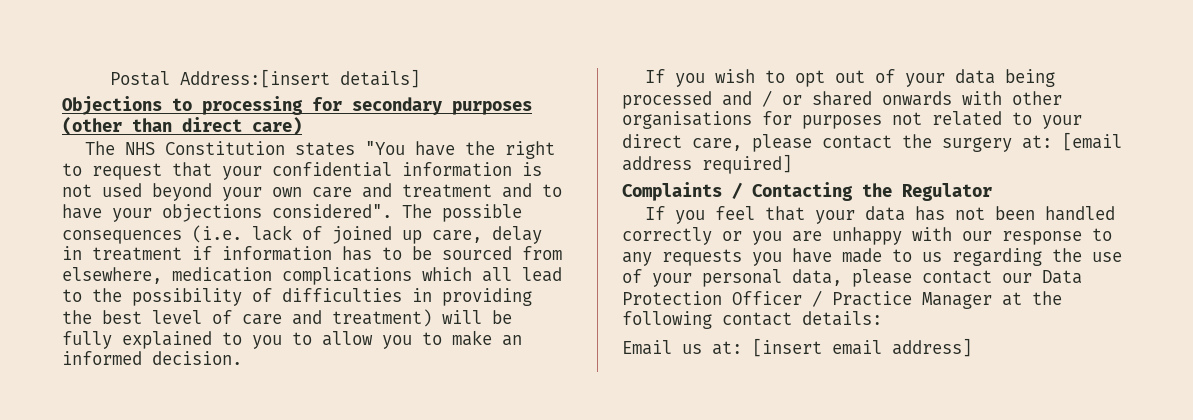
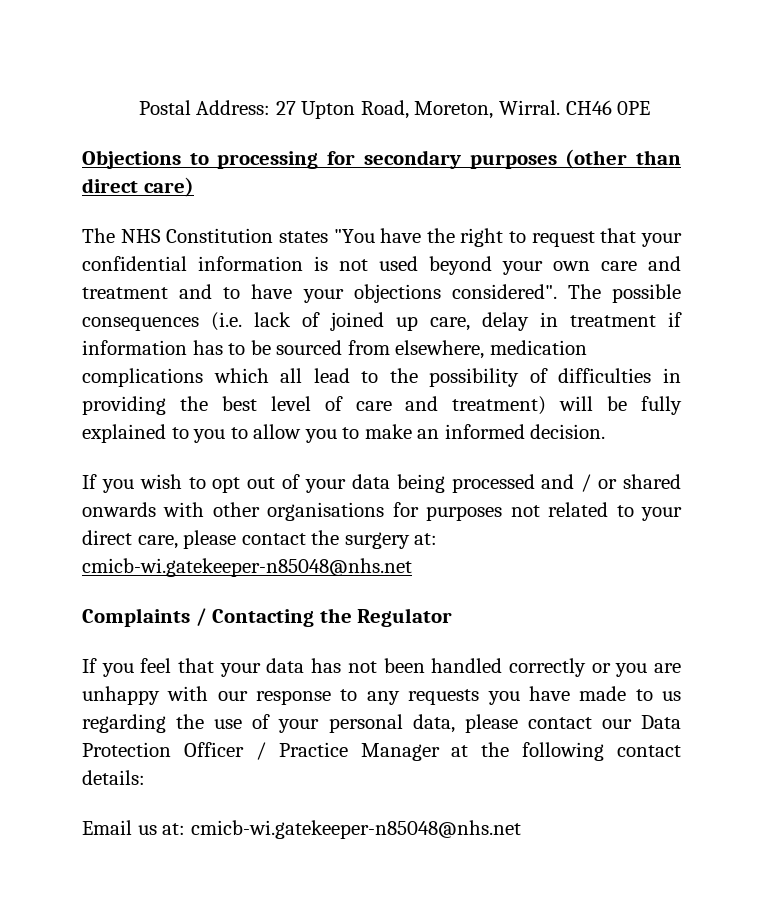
[179,69,420,88] Address:[insert details] -> [196,100,651,119] Address: 27 Upton Road, Moreton, Wirral. CH46 0PE
[1062,132,1122,151] [622,154,792,174] [email address required] -> [82,558,412,577] cmicb-wi.gatekeeper-n85048@nhs.net
[752,338,972,357] [insert email address] -> [190,820,521,839] cmicb-wi.gatekeeper-n85048@nhs.net

